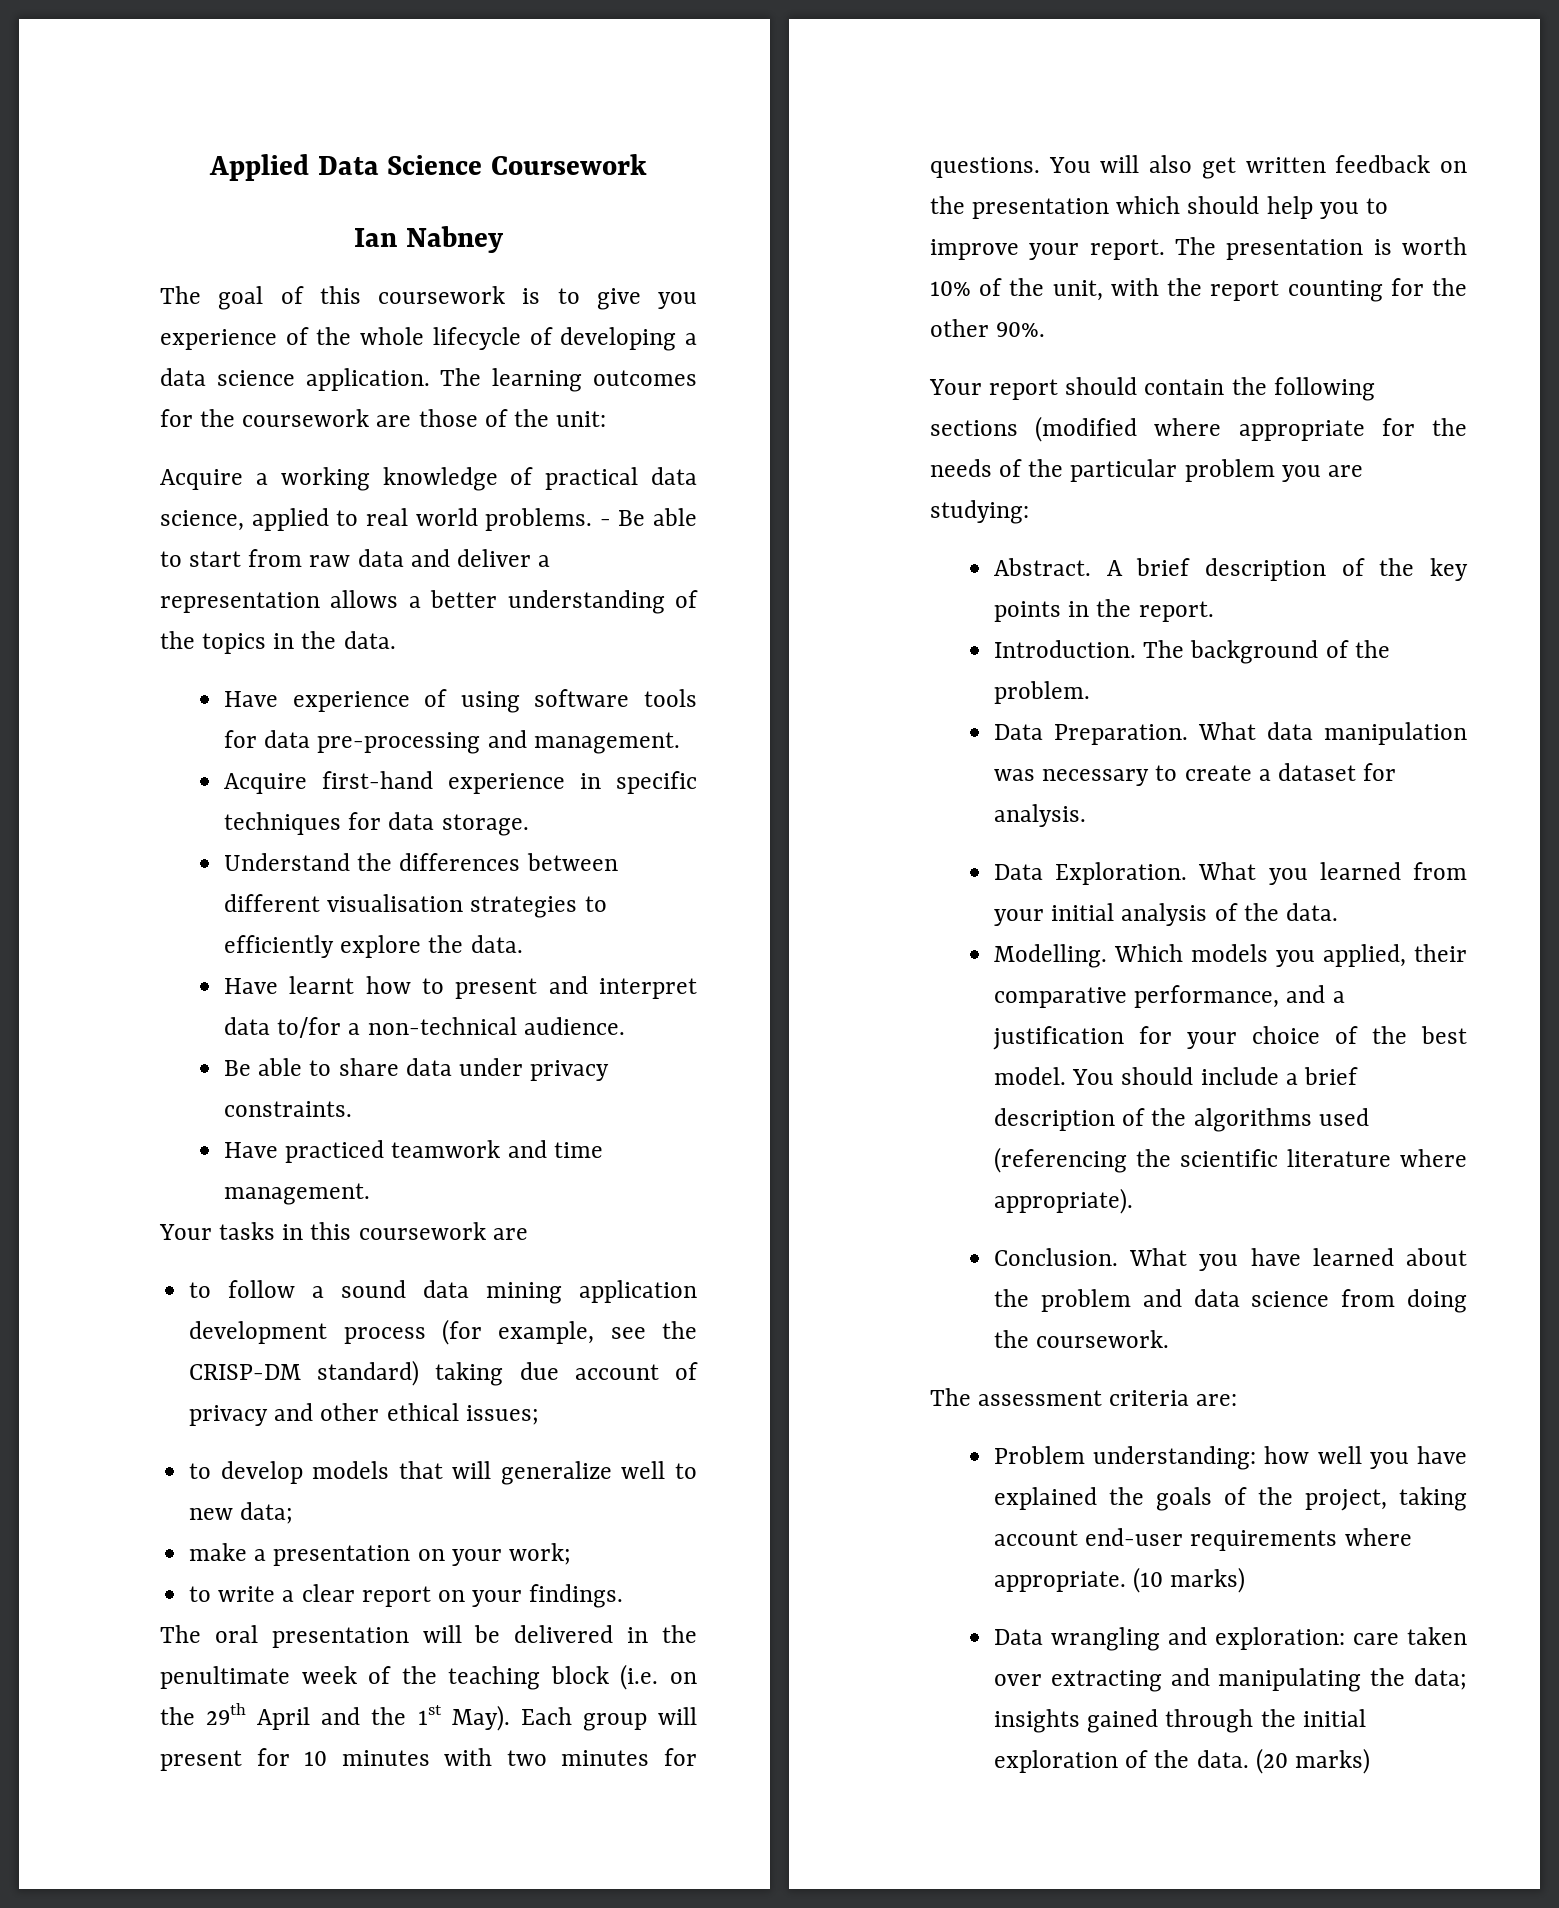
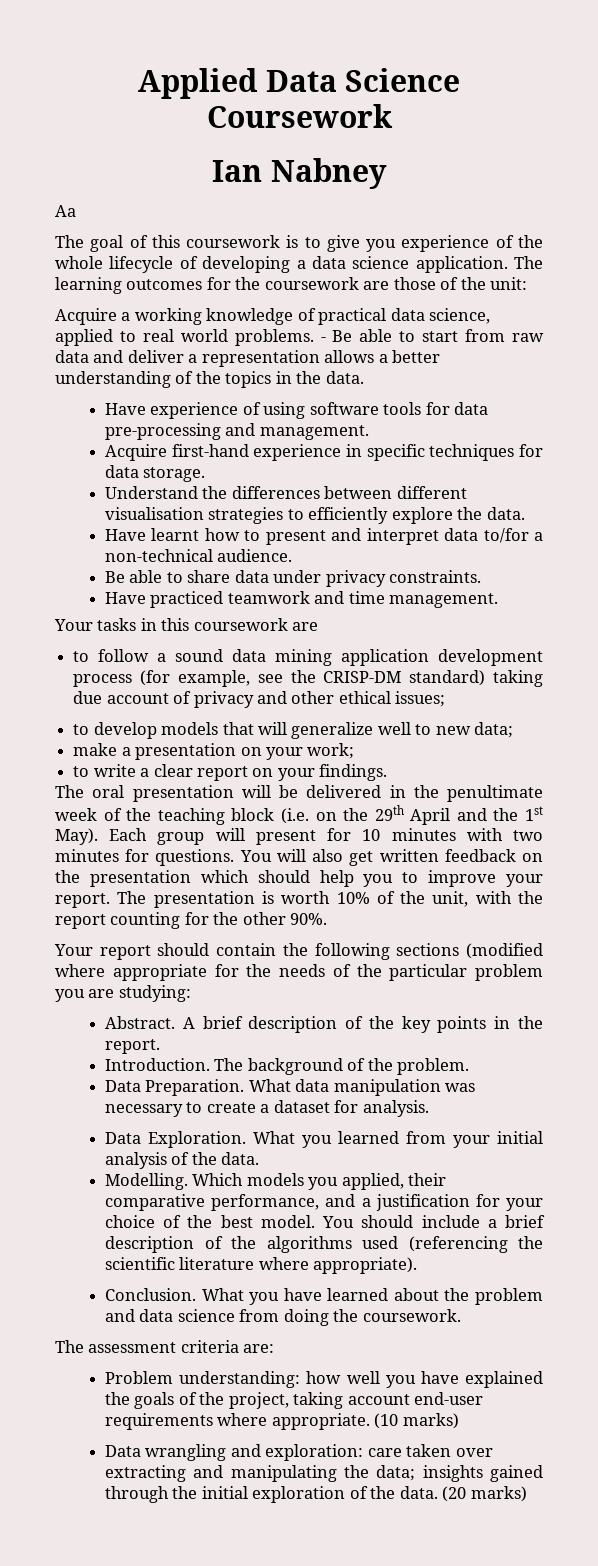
(504, 239) none -> [55,205,76,217] // Aa

